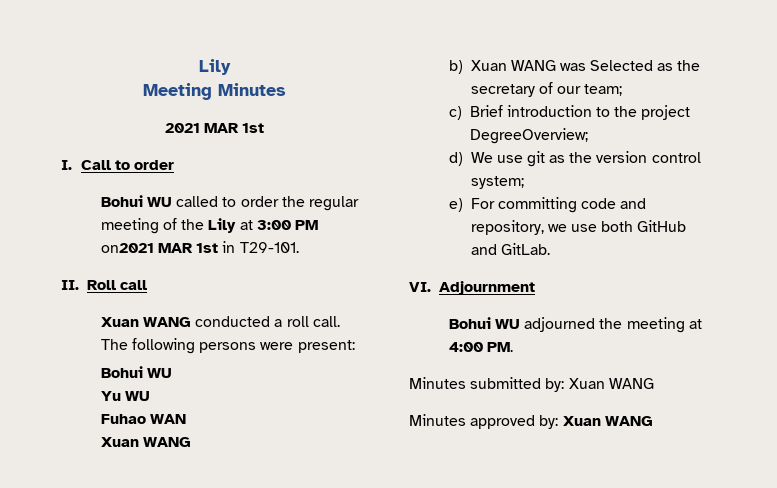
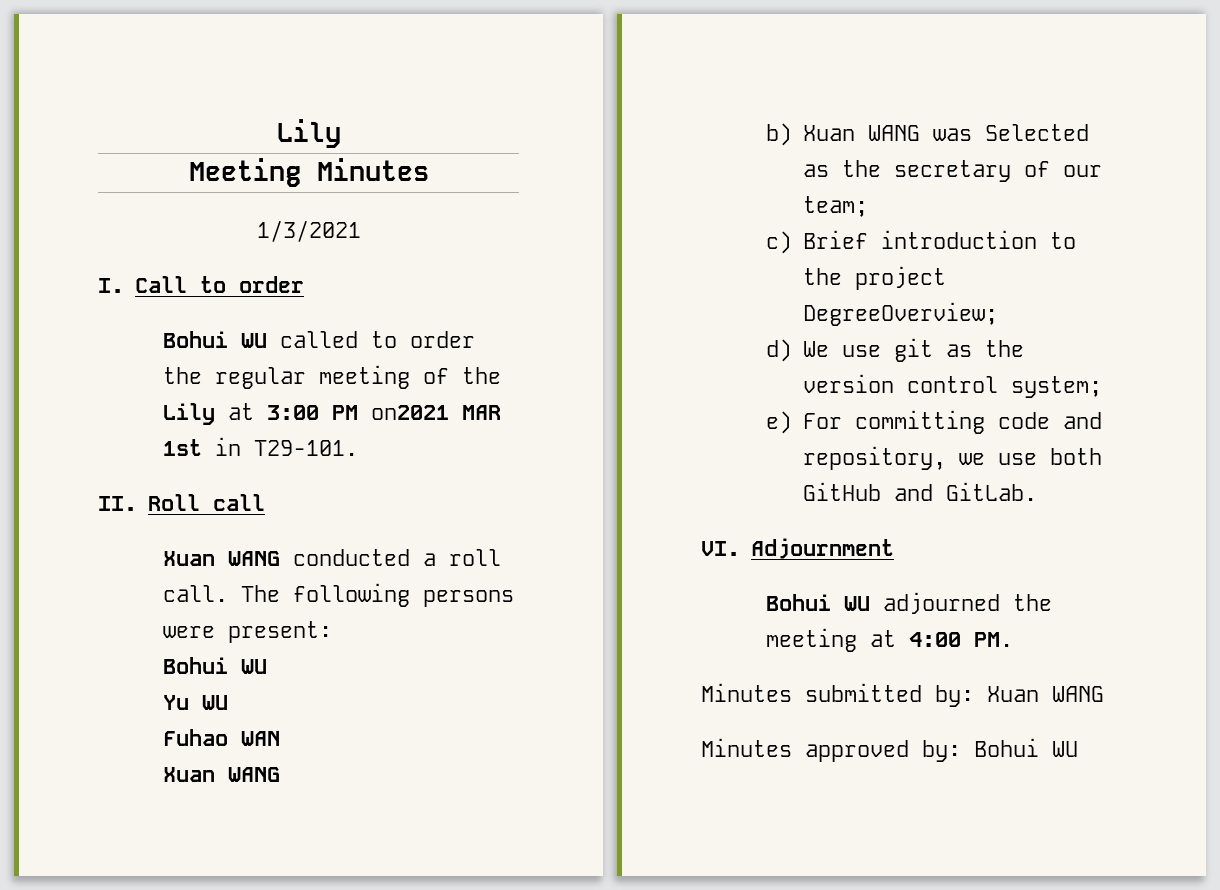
[164,123,265,133] 2021 MAR 1st -> [256,220,361,242] 1/3/2021
[562,416,653,426] Xuan WANG -> [974,738,1078,757] Bohui WU

